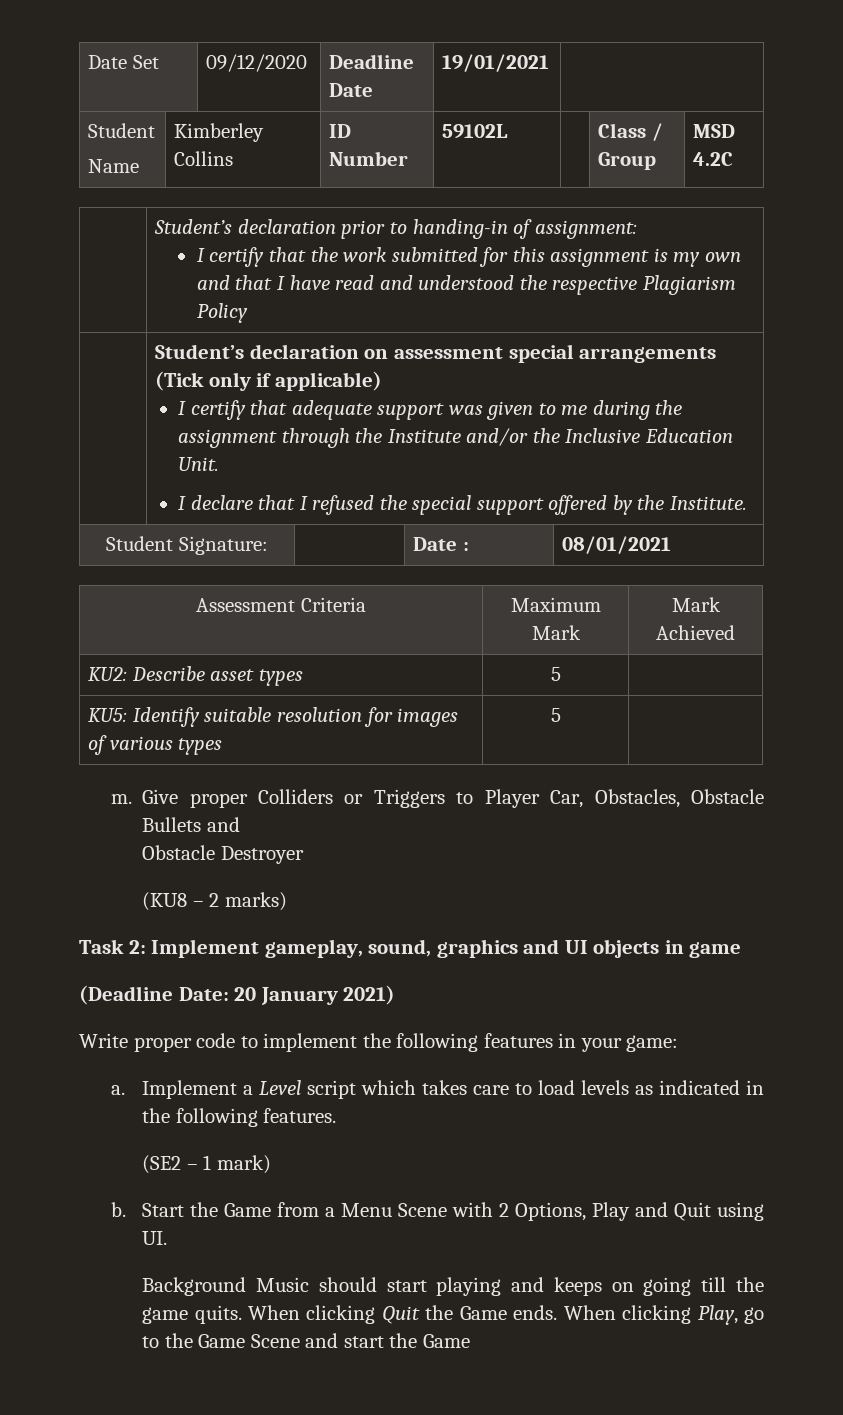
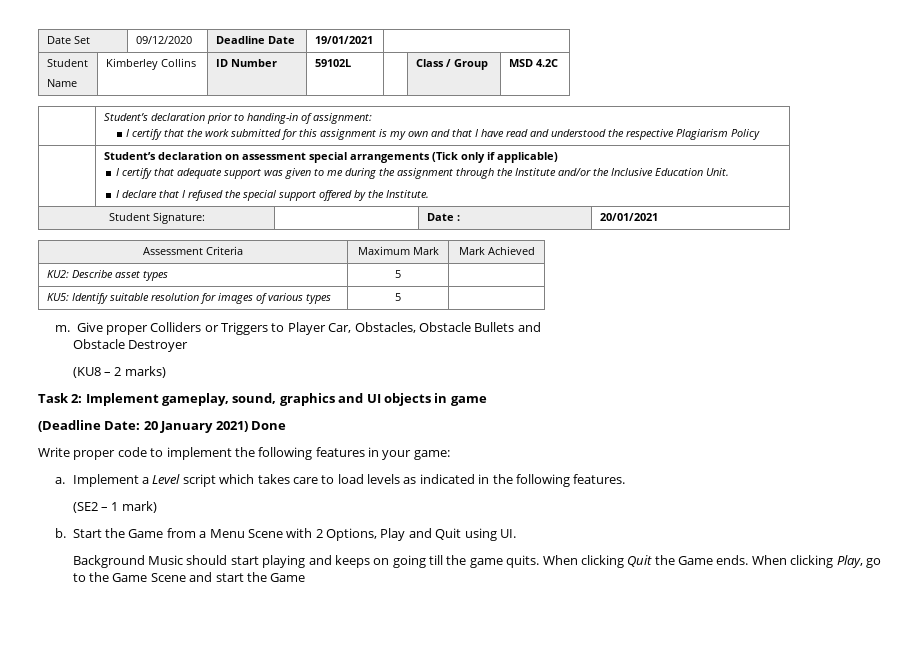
[562,536,672,554] 08/01/2021 -> [599,213,658,221] 20/01/2021
(396, 995) none -> [250,421,286,430] Done

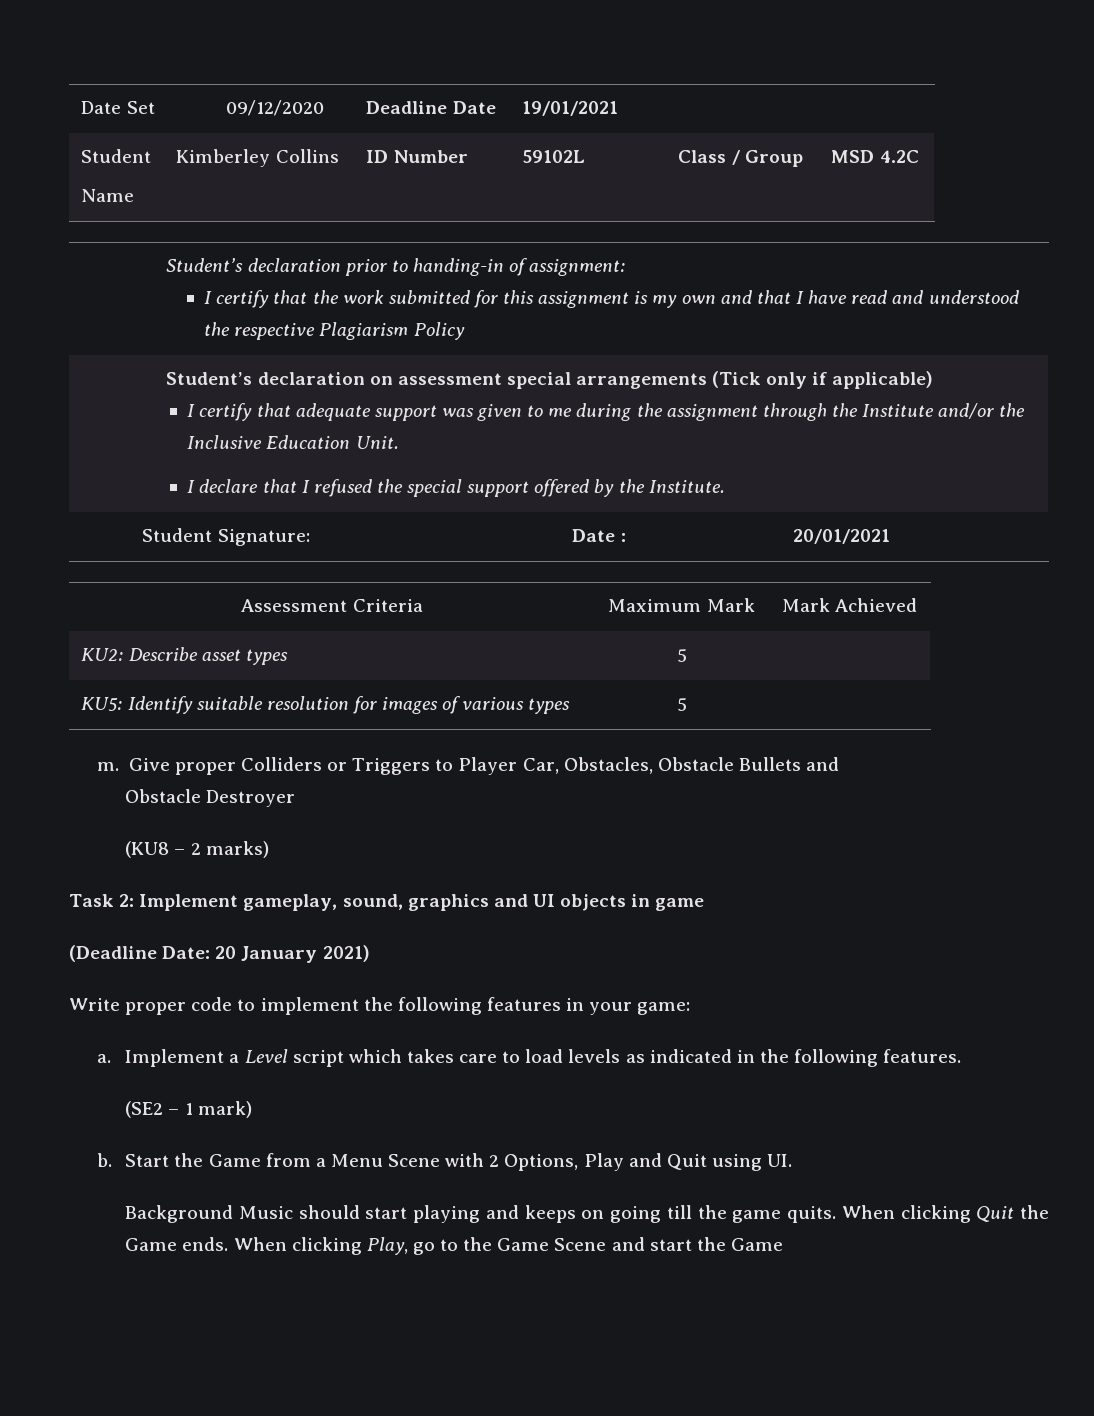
[250,421,286,430] Done -> (370, 953) none

